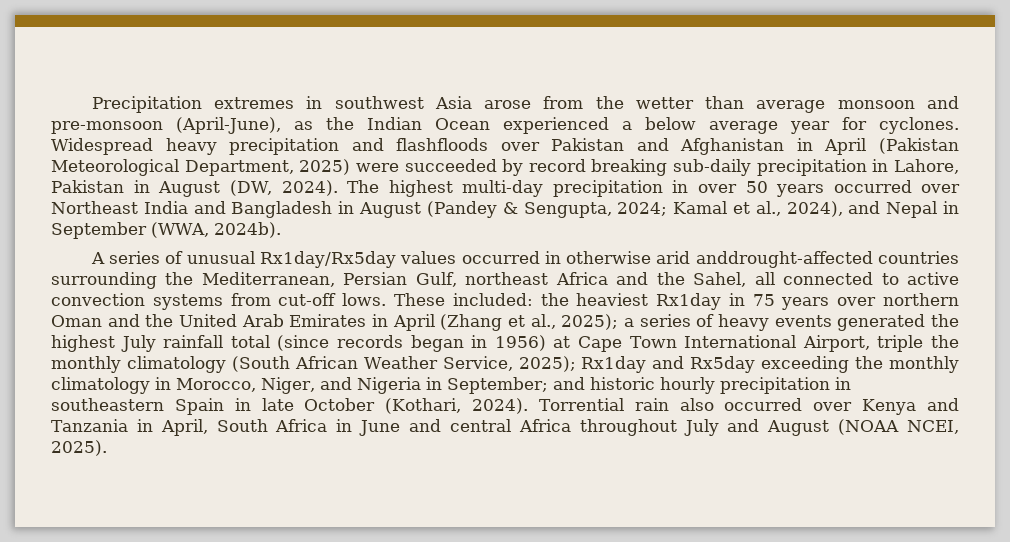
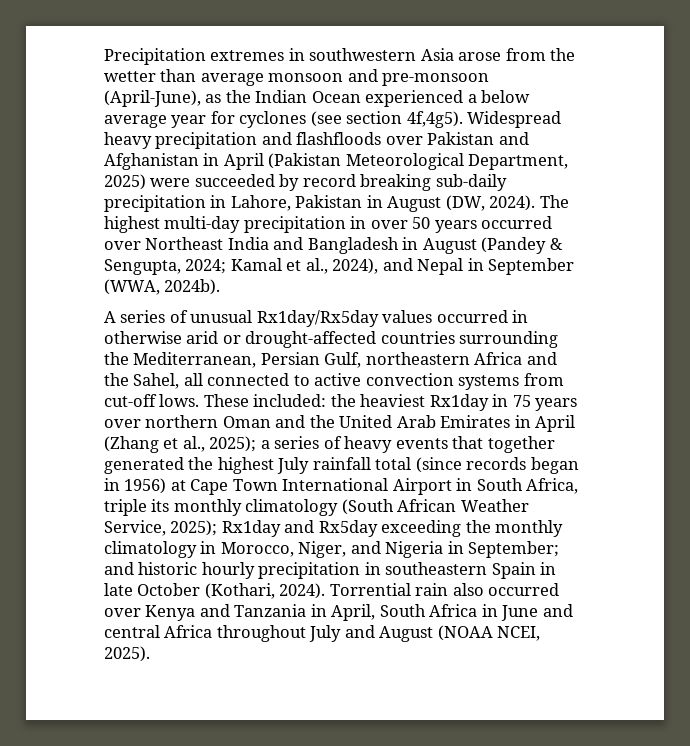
[334,96,424,109] southwest -> [309,48,417,61] southwestern
[879,117,959,134] cyclones. -> [239,111,463,128] cyclones (see section 4f,4g5).
[695,251,873,268] anddrought-affected -> [222,331,377,348] or drought-affected
[465,272,549,285] northeast -> [365,352,470,365] northeastern
(832, 321) none -> [452,436,555,453] that together
[802,335,960,352] Airport, triple the -> [392,478,579,495] [104,499,170,516] Airport in South Africa, triple its

